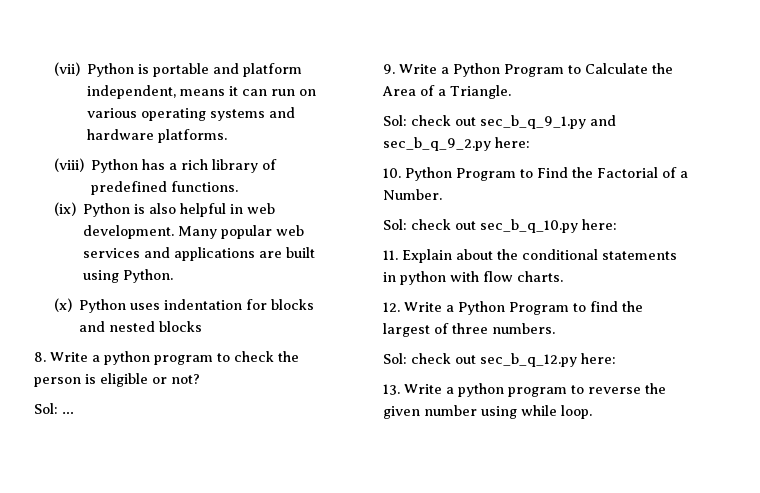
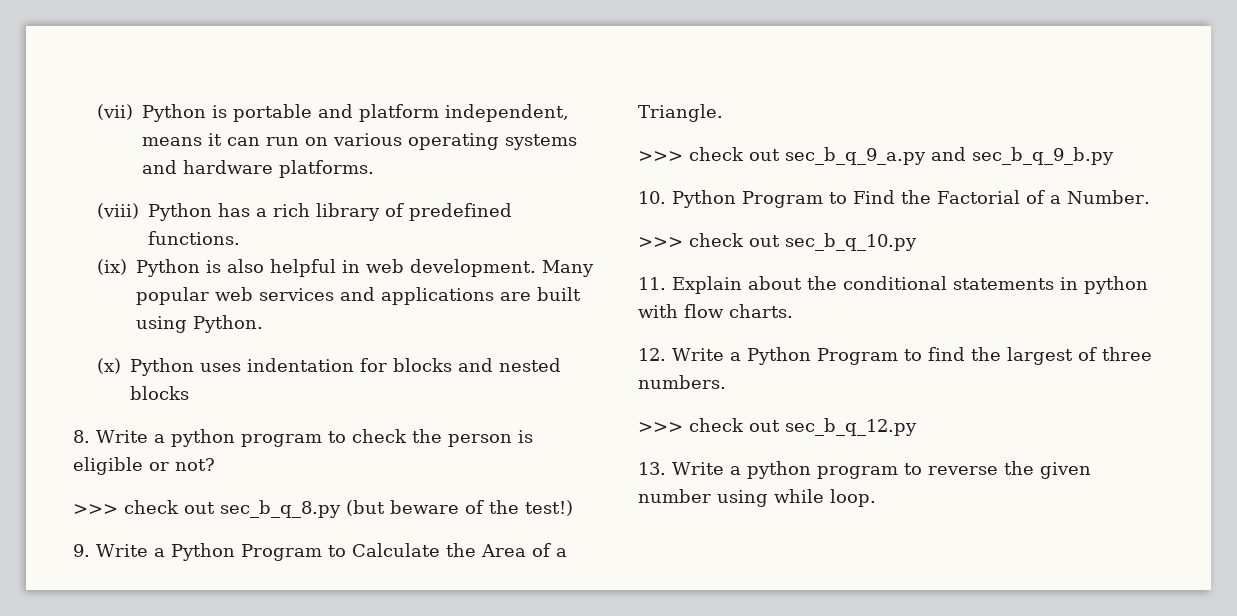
[34,403,74,414] Sol: … -> [73,500,573,518] >>> check out sec_b_q_8.py (but beware of the test!)
[383,115,616,129] [383,137,530,151] Sol: check out sec_b_q_9_1.py and sec_b_q_9_2.py here: -> [638,147,1114,165] >>> check out sec_b_q_9_a.py and sec_b_q_9_b.py
[383,219,407,230] Sol: -> [638,237,683,247] >>>
[582,219,617,230] here: -> (917, 242) none
[383,353,407,364] Sol: -> [638,422,683,432] >>>
[581,353,616,364] here: -> (917, 427) none

